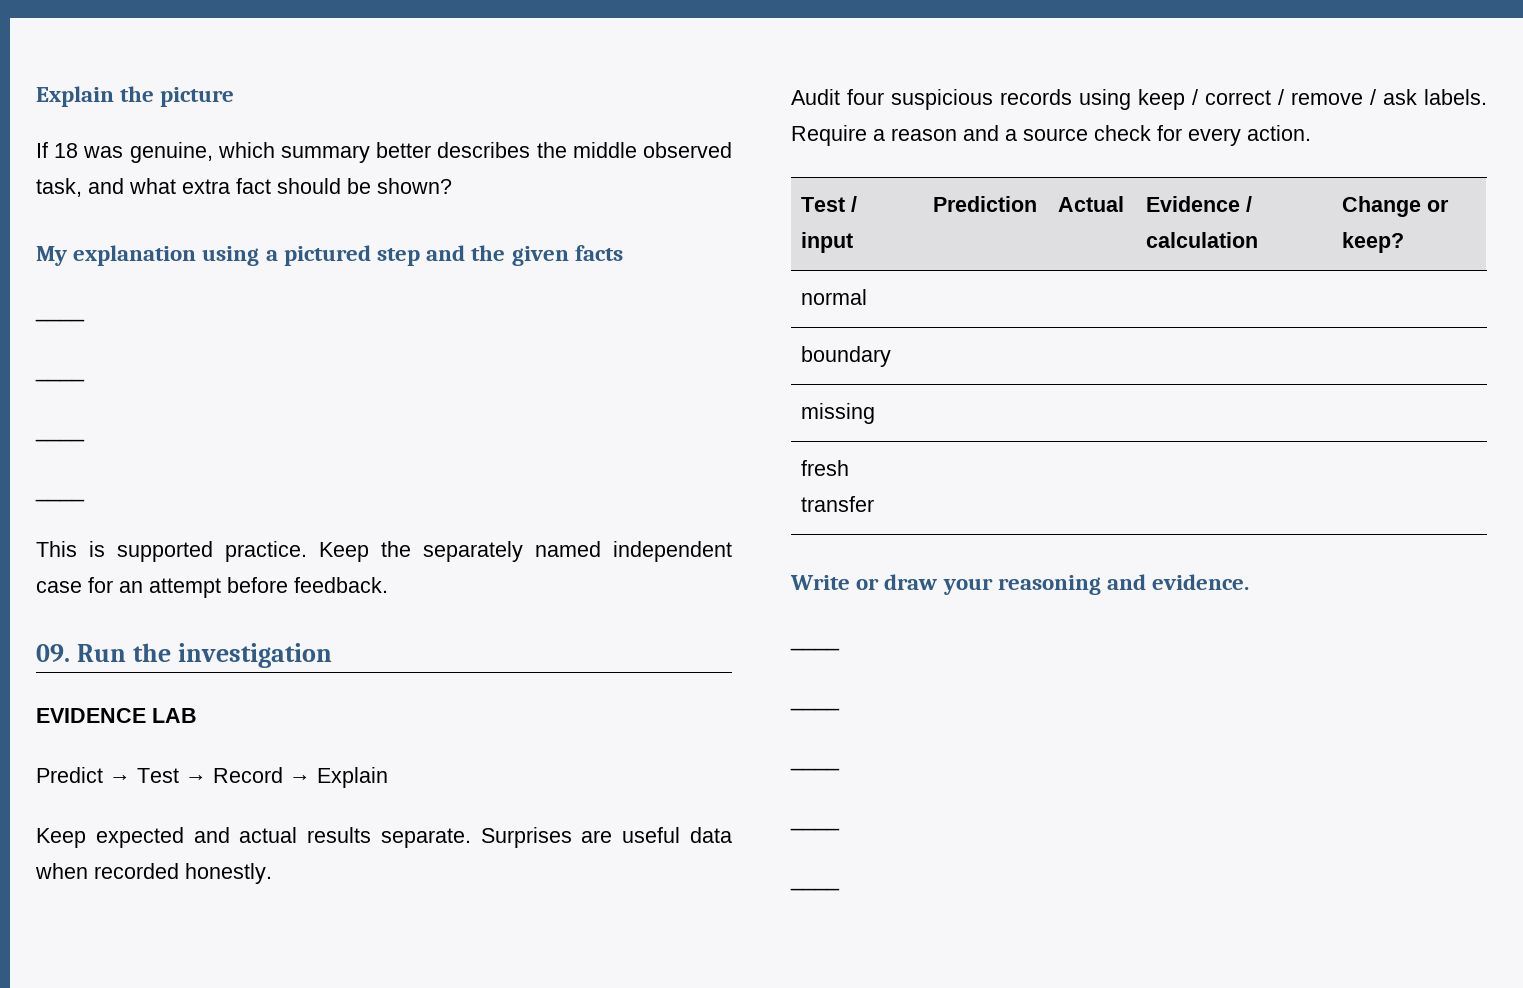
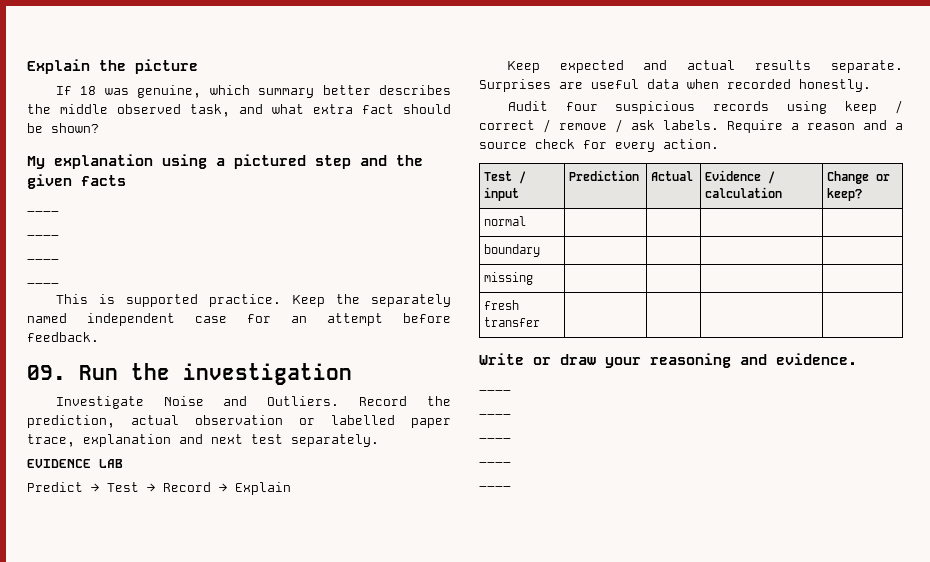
(332, 655) none -> [55,396,451,409] [27,415,451,428] [27,434,379,447] // Investigate Noise and Outliers. Record the prediction, actual observation or labelled paper trace, explanation and next test separately.

